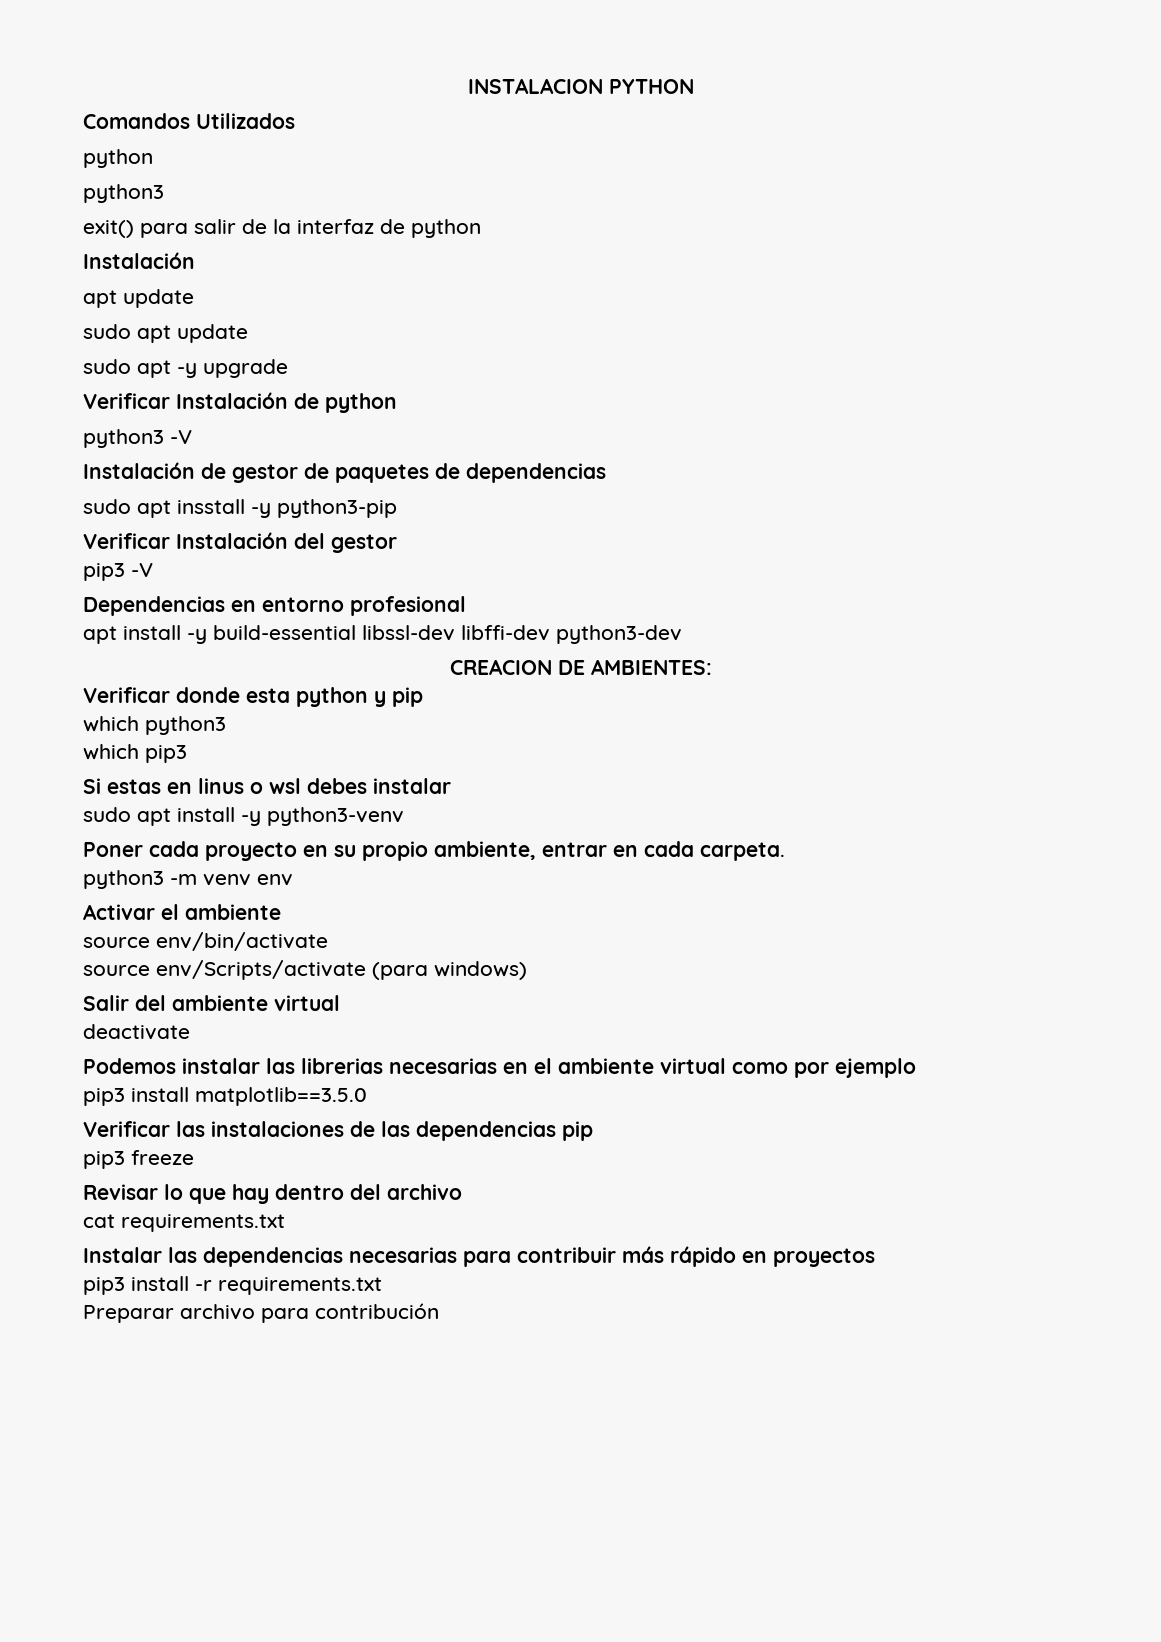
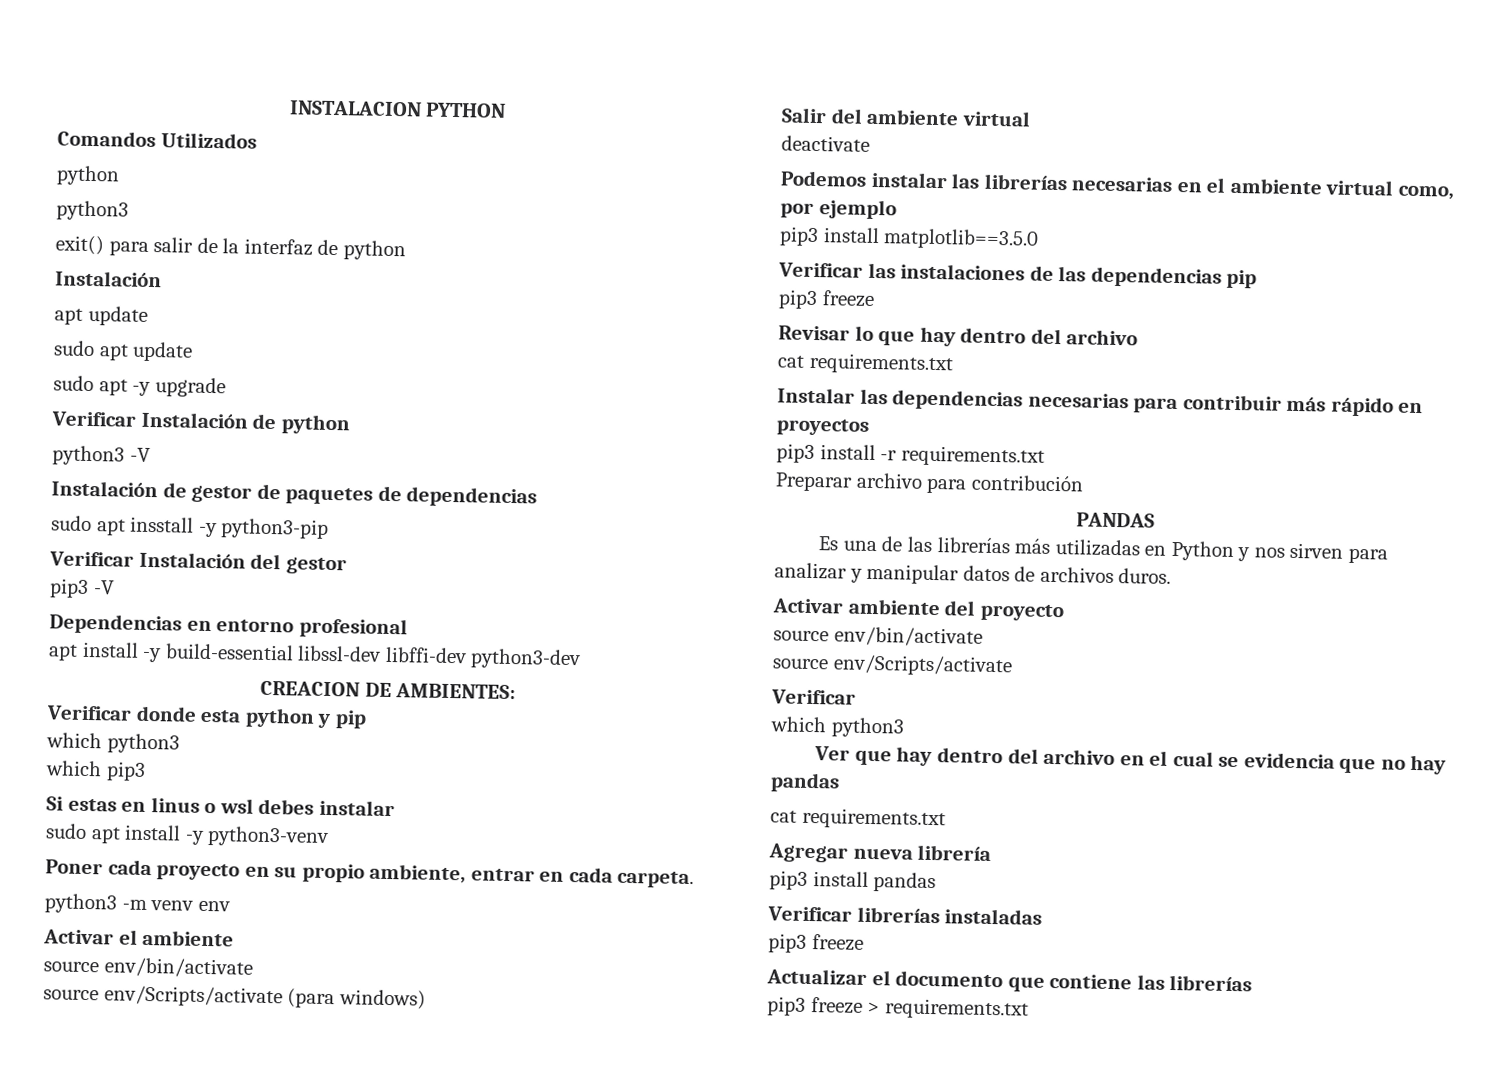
[301,1058,383,1074] librerias -> [983,173,1068,191] librerías
[732,1062,788,1074] como -> [1397,185,1454,200] como,
(439, 1311) none -> [1075,512,1155,528] [818,536,1388,564] [774,562,1172,585] [772,598,1064,622] [773,626,983,647] [772,654,1013,677] [771,689,856,705] [770,716,905,738] [814,746,1447,775] [770,772,840,793] [770,807,946,830] [768,843,992,863] [769,870,937,893] [767,906,1043,925] [768,933,864,953] [766,968,1253,992] [767,996,1029,1020] // PANDAS // Es una de las librerías más utilizadas en Python y nos sirven para analizar y manipular datos de archivos duros. // Activar ambiente del proyecto // source env/bin/activate // source env/Scripts/activate // Verificar // which python3 // Ver que hay dentro del archivo en el cual se evidencia que no hay pandas // cat requirements.txt // Agregar nueva librería // pip3 install pandas // Verificar librerías instaladas // pip3 freeze // Actualizar el documento que contiene las librerías // pip3 freeze > requirements.txt

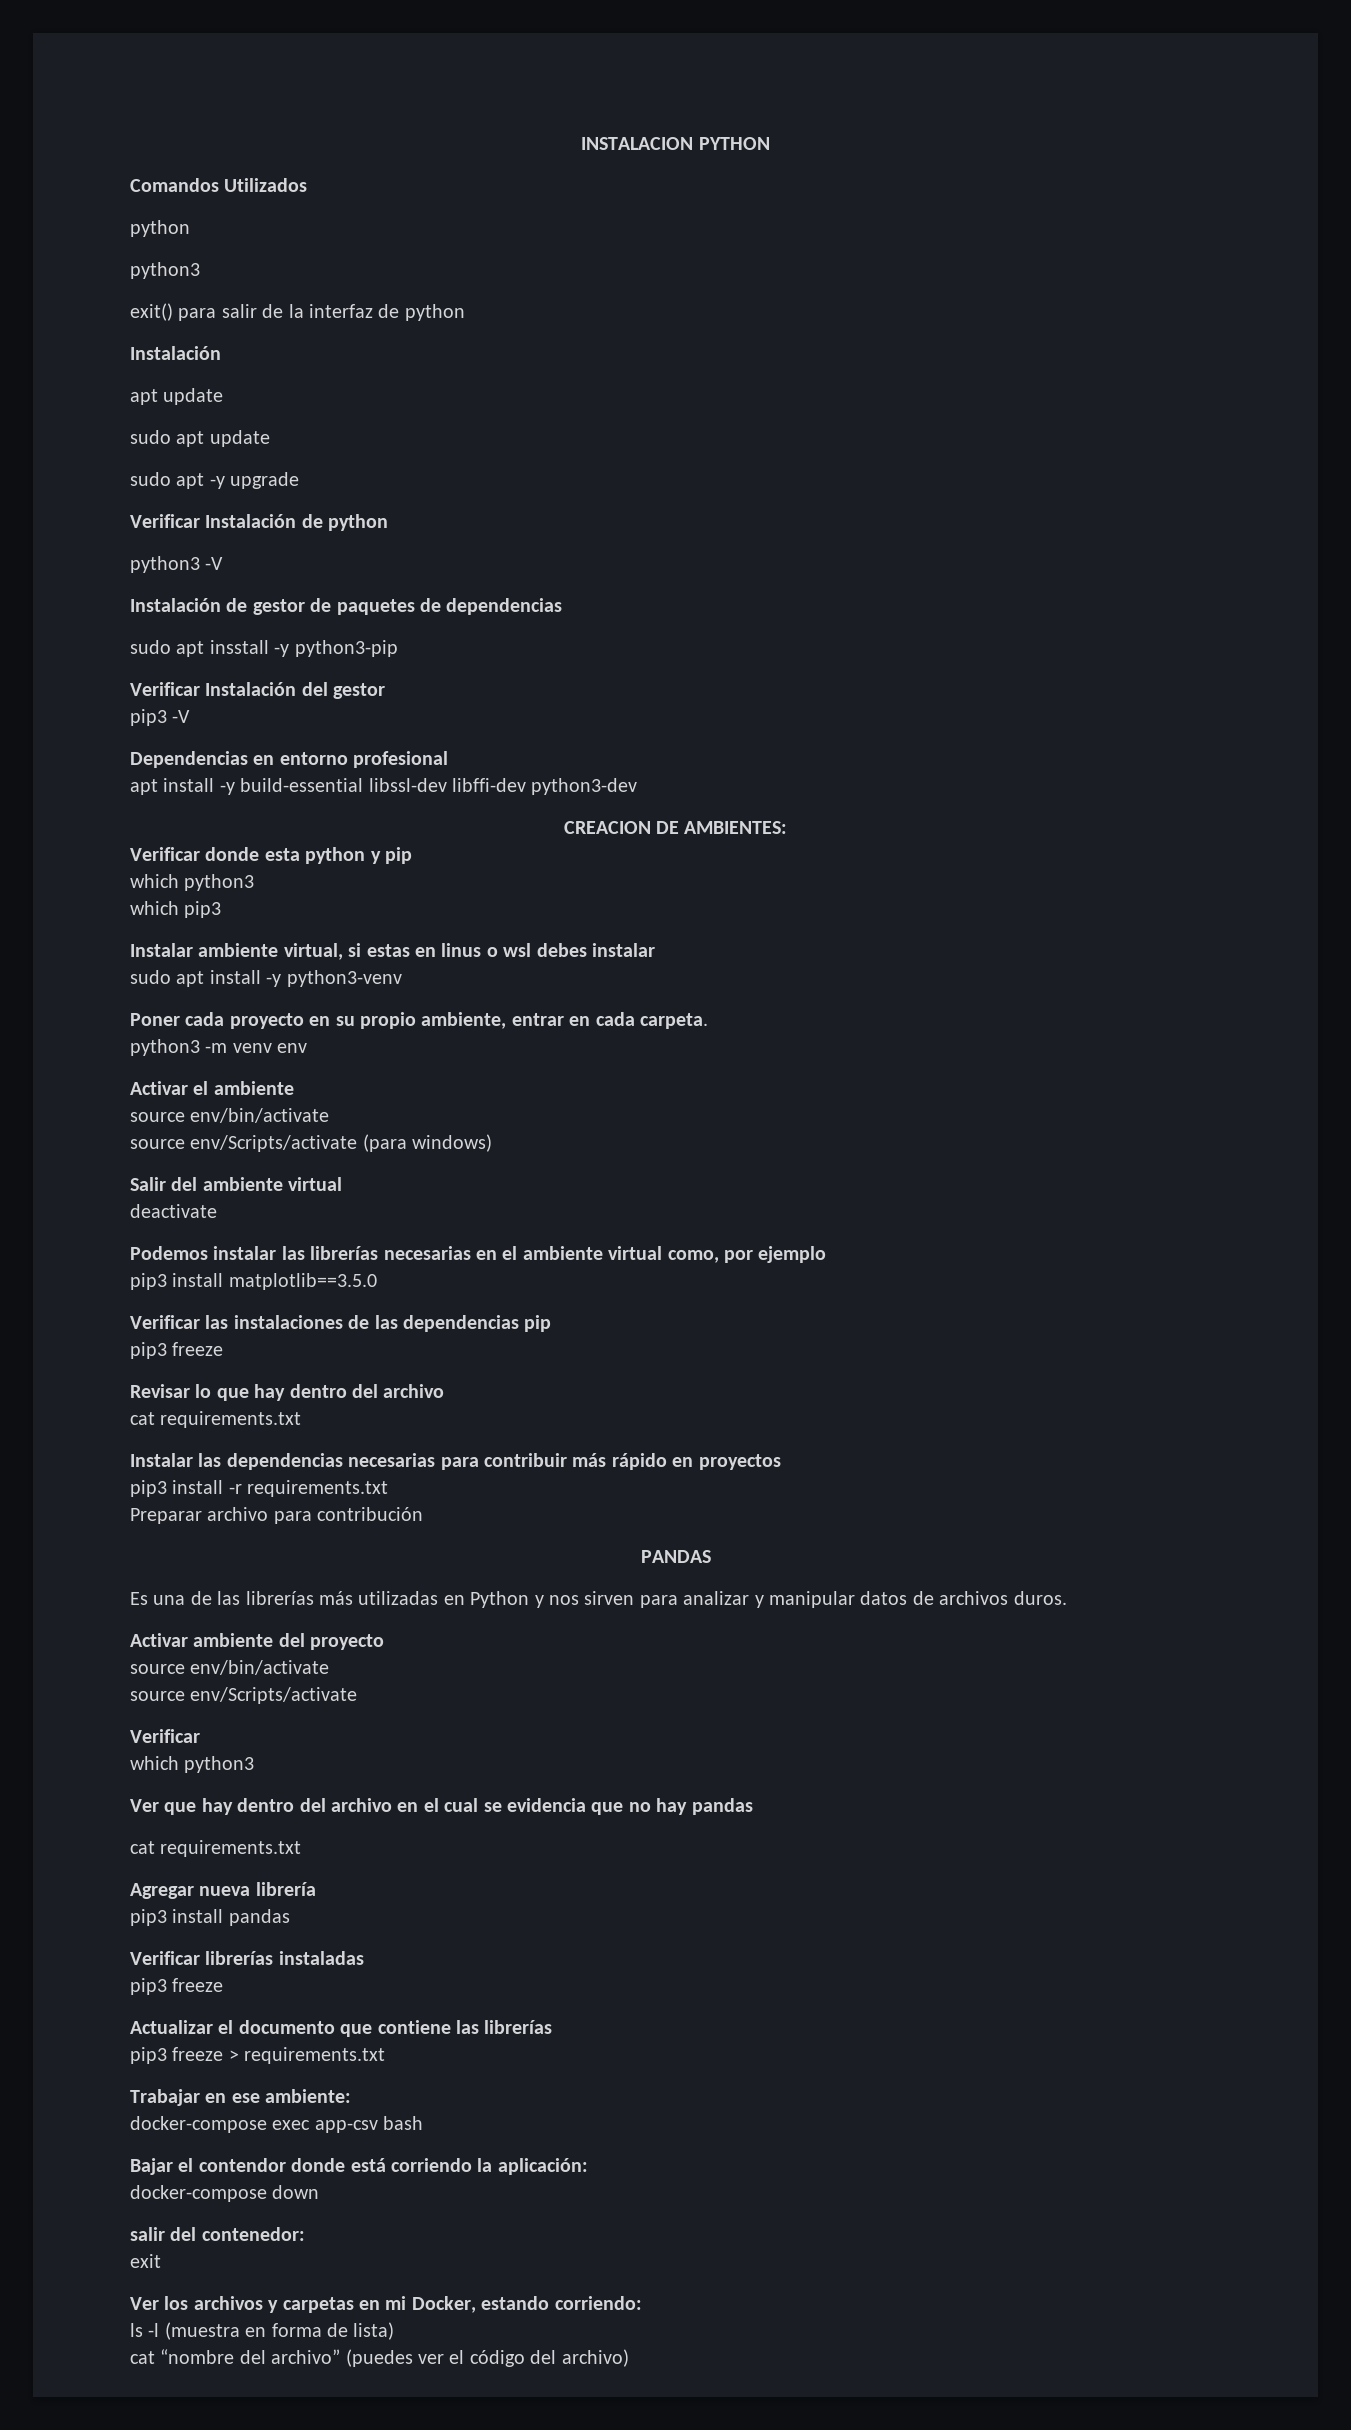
[46,796,64,811] Si -> [130,943,362,960] Instalar ambiente virtual, si
(1029, 1009) none -> [130,2089,352,2106] [130,2116,424,2133] [130,2158,588,2175] [130,2185,320,2202] [130,2227,305,2241] [130,2254,161,2268] [130,2296,642,2313] [130,2322,395,2340] [130,2349,629,2367] // Trabajar en ese ambiente: // docker-compose exec app-csv bash // Bajar el contendor donde está corriendo la aplicación: // docker-compose down // salir del contenedor: // exit // Ver los archivos y carpetas en mi Docker, estando corriendo: // ls -l (muestra en forma de lista) // cat “nombre del archivo” (puedes ver el código del archivo)

